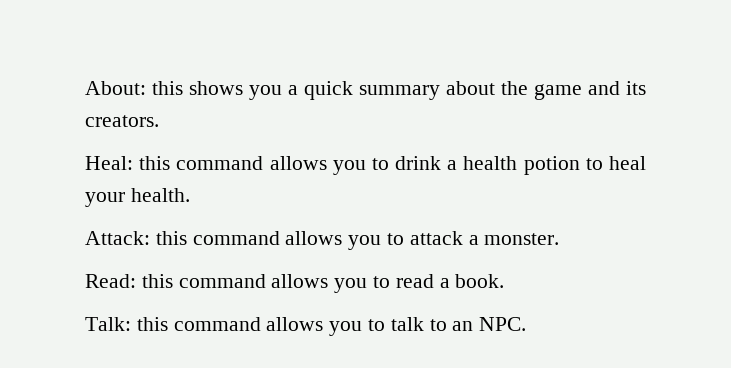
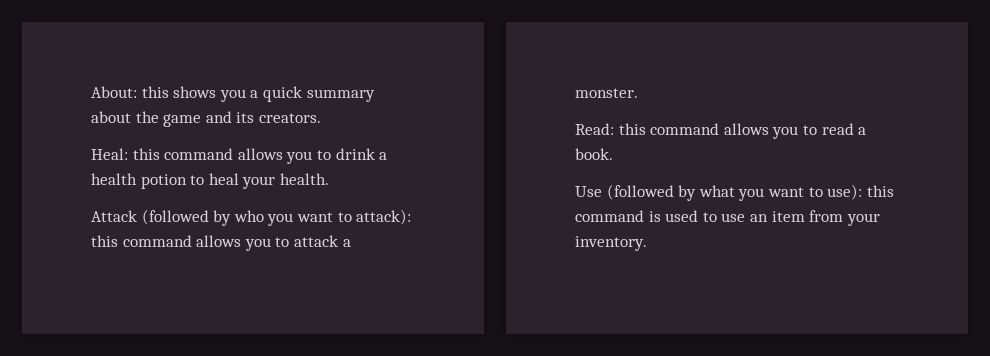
[85,231,150,245] Attack: -> [91,209,412,226] Attack (followed by who you want to attack):
[85,317,527,336] Talk: this command allows you to talk to an NPC. -> [575,184,894,201] [575,210,880,226] [575,236,647,251] Use (followed by what you want to use): this command is used to use an item from your inventory.

